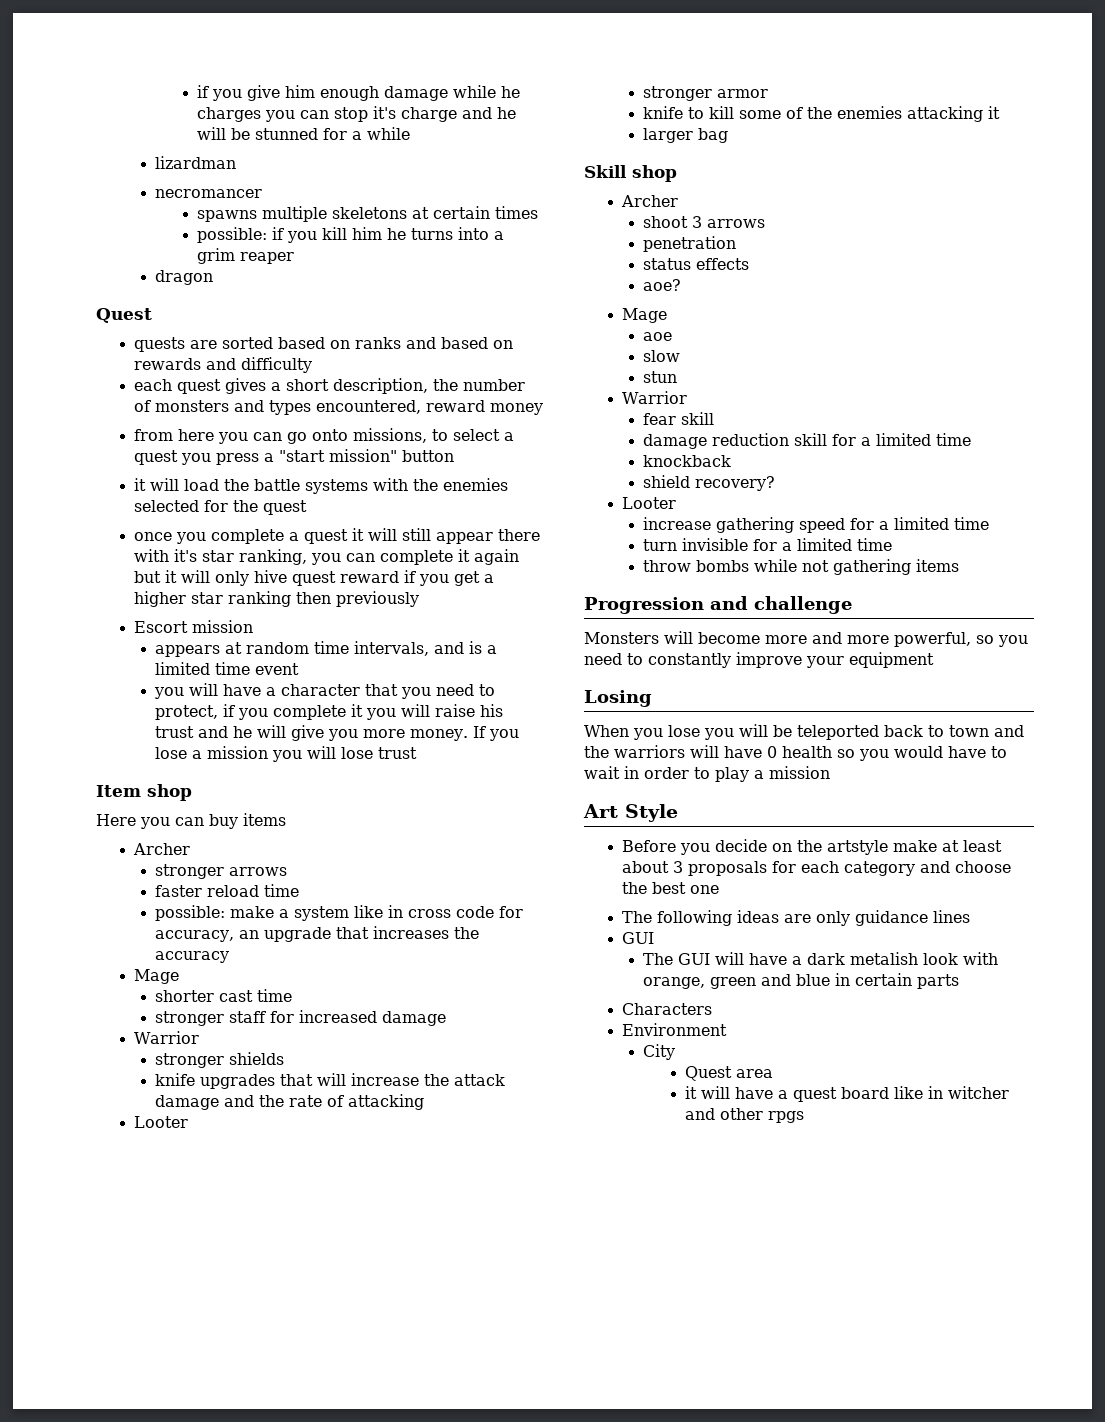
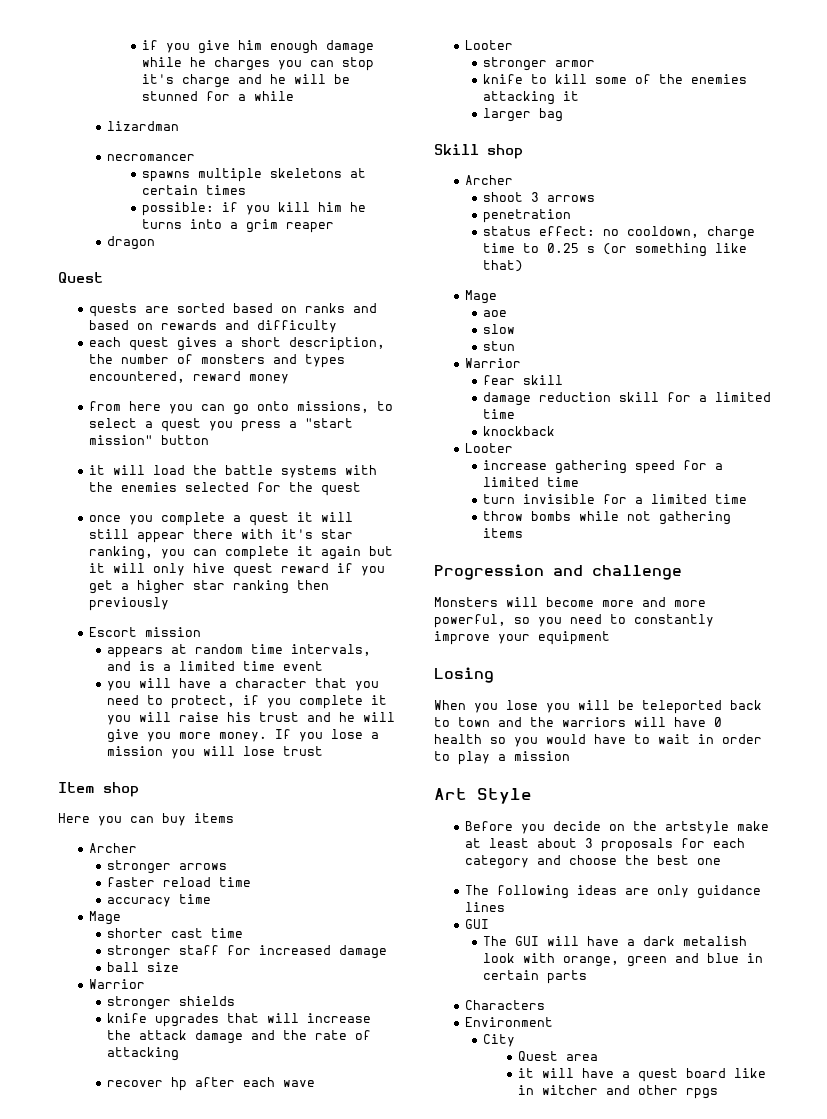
[155,905,524,921] [155,926,480,942] possible: make a system like in cross code for accuracy, an upgrade that increases the -> (251, 882) none
(230, 957) none -> [178,894,211,904] time
(447, 1018) none -> [106,962,179,972] // ball size
(425, 1102) none -> [106,1077,315,1091] // recover hp after each wave
[696,258,750,270] [643,279,682,291] effects // aoe? -> [538,226,755,240] [482,243,747,257] [482,260,523,272] effect: no cooldown, charge time to 0.25 s (or something like that)
[643,475,776,491] // shield recovery? -> (555, 431) none

